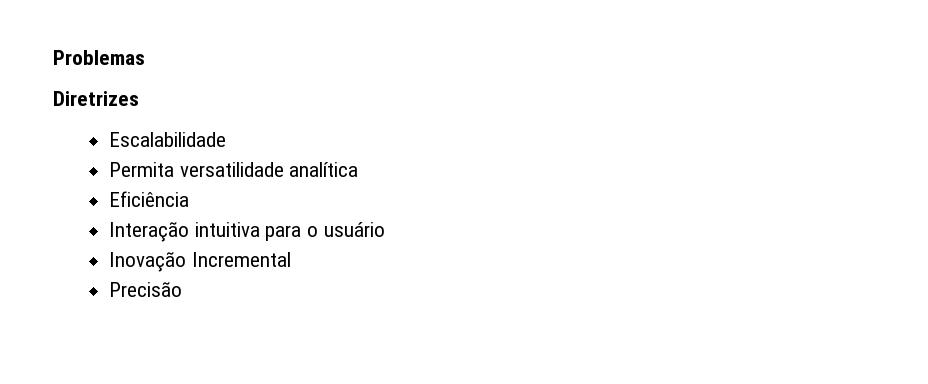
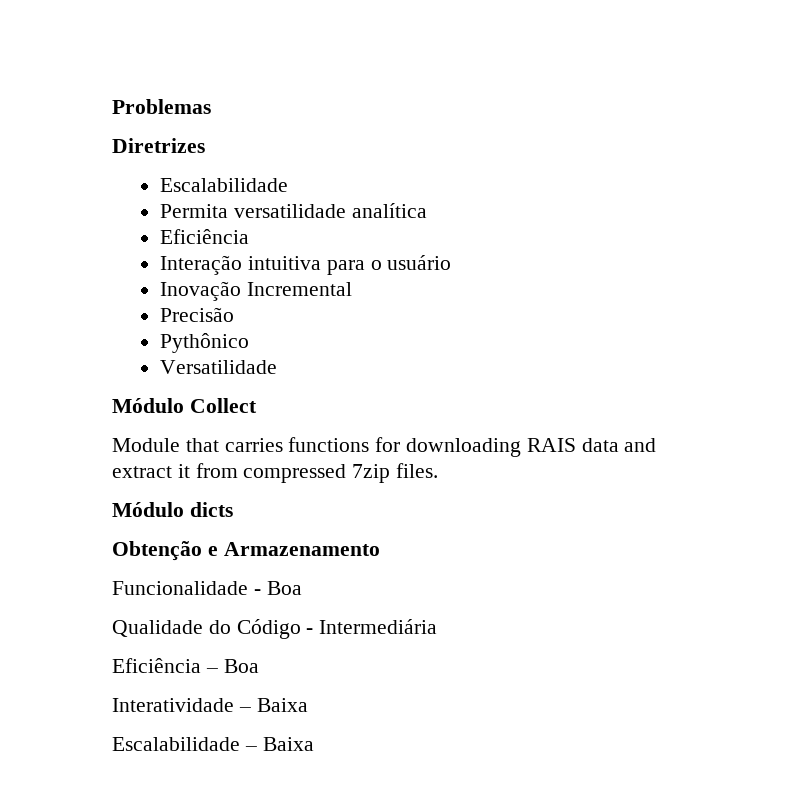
(183, 289) none -> [160,333,250,353] [160,360,278,374] [112,398,257,413] [112,437,657,457] [112,463,439,483] [112,502,233,517] [112,541,380,561] [112,581,302,595] [112,619,438,639] [112,658,259,673] [112,698,308,712] [112,737,314,751] // Pythônico // Versatilidade // Módulo Collect // Module that carries functions for downloading RAIS data and extract it from compressed 7zip files. // Módulo dicts // Obtenção e Armazenamento // Funcionalidade - Boa // Qualidade do Código - Intermediária // Eficiência – Boa // Interatividade – Baixa // Escalabilidade – Baixa

